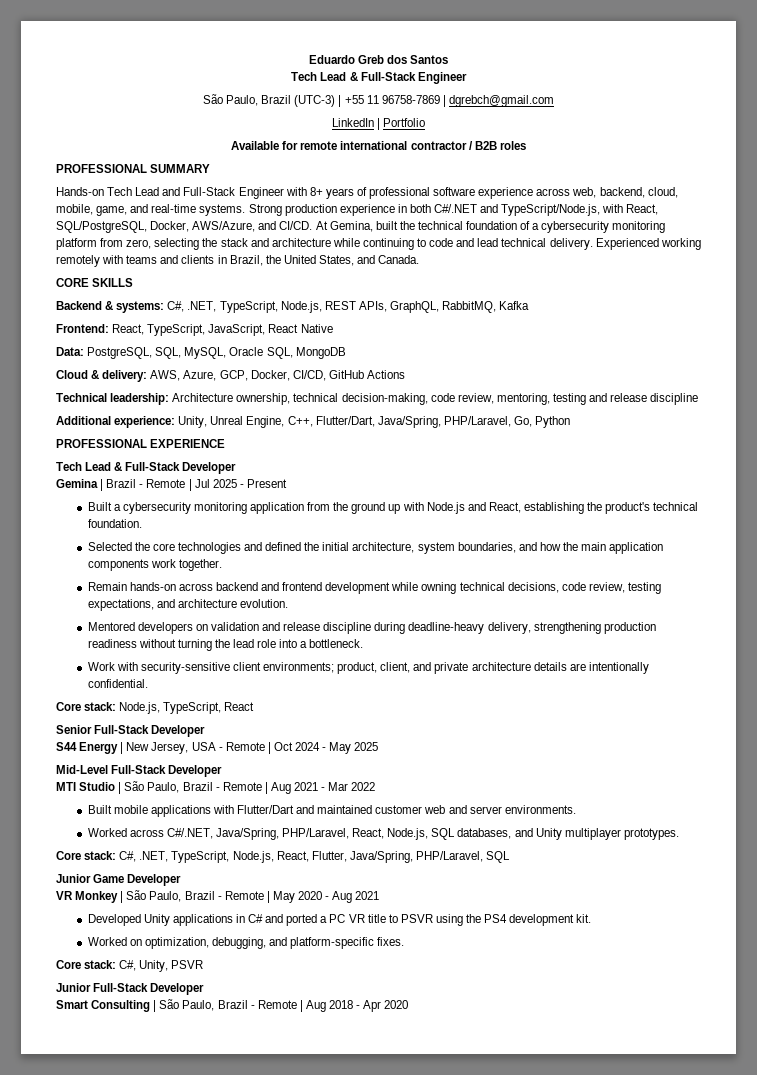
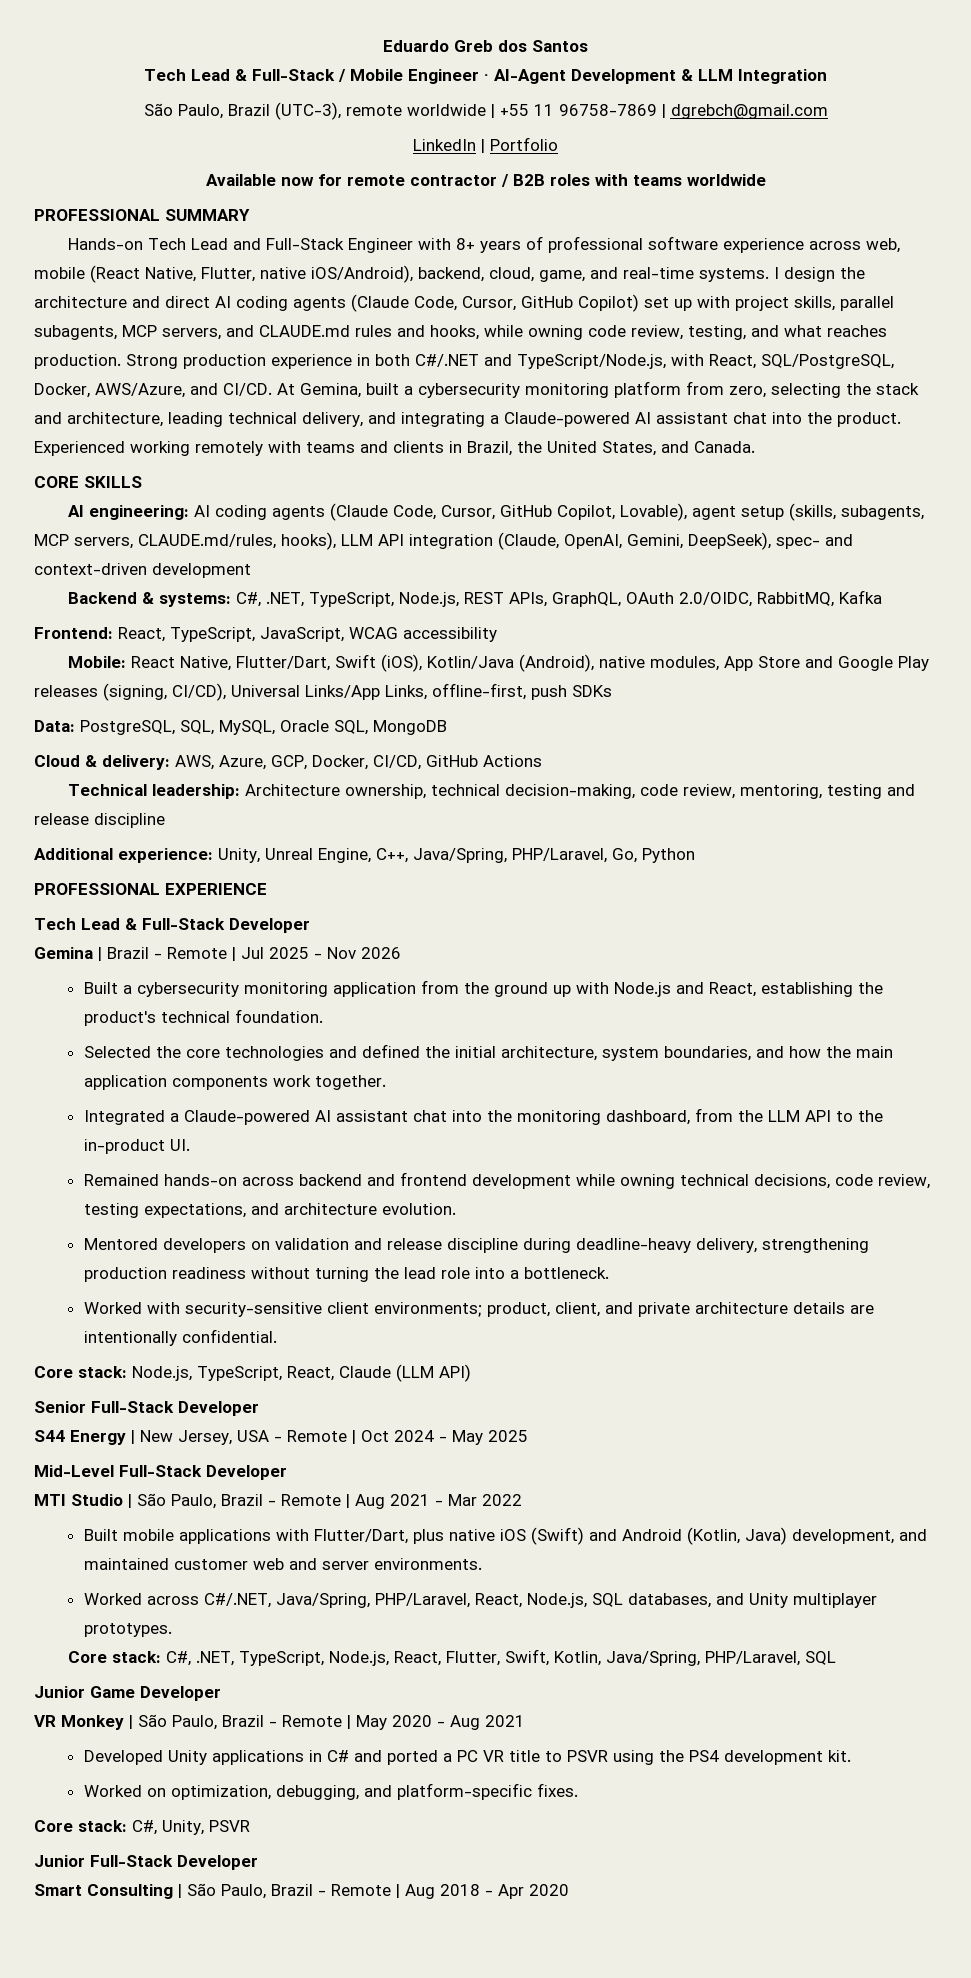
[417,72,467,84] [203,94,336,107] Engineer // São Paulo, Brazil (UTC-3) -> [338,69,827,84] [143,102,486,120] / Mobile Engineer · AI-Agent Development & LLM Integration // São Paulo, Brazil (UTC-3), remote worldwide
(280, 145) none -> [280,177,314,186] now
[340,141,408,150] international -> (405, 180) none
(526, 145) none -> [594,174,766,186] with teams worldwide
(597, 192) none -> [34,265,413,283] mobile (React Native, Flutter, native iOS/Android),
[56,204,93,215] mobile, -> (534, 274) none
(246, 210) none -> [774,267,865,282] [34,294,894,312] [34,325,887,340] [34,354,121,369] I design the architecture and direct AI coding agents (Claude Code, Cursor, GitHub Copilot) set up with project skills, parallel subagents, MCP servers, and CLAUDE.md rules and hooks, while owning code review, testing, and what reaches production.
[399,221,531,230] the technical foundation of -> (399, 389) none
[271,238,593,250] architecture while continuing to code and lead technical delivery. -> [67,412,901,427] architecture, leading technical delivery, and integrating a Claude-powered AI assistant chat into the product.
(134, 282) none -> [68,503,925,521] [34,532,853,550] [34,563,251,578] // AI engineering: AI coding agents (Claude Code, Cursor, GitHub Copilot, Lovable), agent setup (skills, subagents, MCP servers, CLAUDE.md/rules, hooks), LLM API integration (Claude, OpenAI, Gemini, DeepSeek), spec- and context-driven development
(439, 307) none -> [626,592,753,607] OAuth 2.0/OIDC,
[268,324,333,333] React Native -> [349,627,497,642] [68,654,930,672] [34,683,612,701] WCAG accessibility // Mobile: React Native, Flutter/Dart, Swift (iOS), Kotlin/Java (Android), native modules, App Store and Google Play releases (signing, CI/CD), Universal Links/App Links, offline-first, push SDKs
[315,416,375,427] Flutter/Dart, -> (408, 855) none
[246,479,287,488] Present -> [327,947,401,959] Nov 2026
[87,582,127,591] Remain -> [83,1108,883,1125] [83,1139,190,1154] [83,1174,159,1186] Integrated a Claude-powered AI assistant chat into the monitoring dashboard, from the LLM API to the in-product UI. // Remained
[87,662,115,671] Work -> [83,1302,142,1314] Worked
[224,702,255,711] React -> [287,1364,471,1382] React, Claude (LLM API)
[236,805,294,814] Flutter/Dart -> [313,1527,894,1545] Flutter/Dart, plus native iOS (Swift) and Android (Kotlin, Java) development,
(347, 856) none -> [505,1649,602,1666] Swift, Kotlin,

